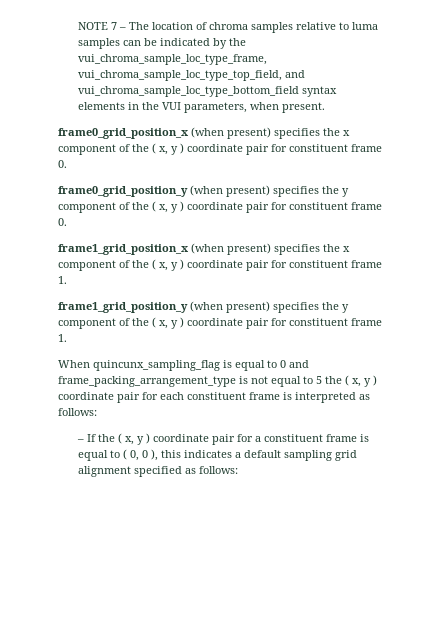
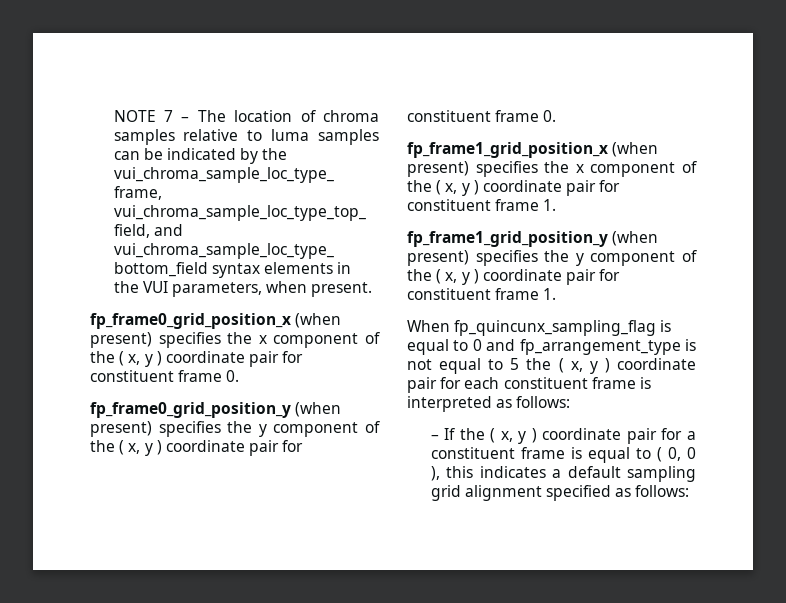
[58,128,189,139] frame0_grid_position_x -> [90,313,291,329] fp_frame0_grid_position_x
[58,186,188,197] frame0_grid_position_y -> [90,402,291,418] fp_frame0_grid_position_y
[58,244,189,255] frame1_grid_position_x -> [407,142,608,158] fp_frame1_grid_position_x
[58,302,188,313] frame1_grid_position_y -> [407,231,608,247] fp_frame1_grid_position_y
[93,360,220,371] quincunx_sampling_flag -> [454,320,657,336] fp_quincunx_sampling_flag
[58,376,236,387] frame_packing_arrangement_type -> [519,339,681,355] fp_arrangement_type

